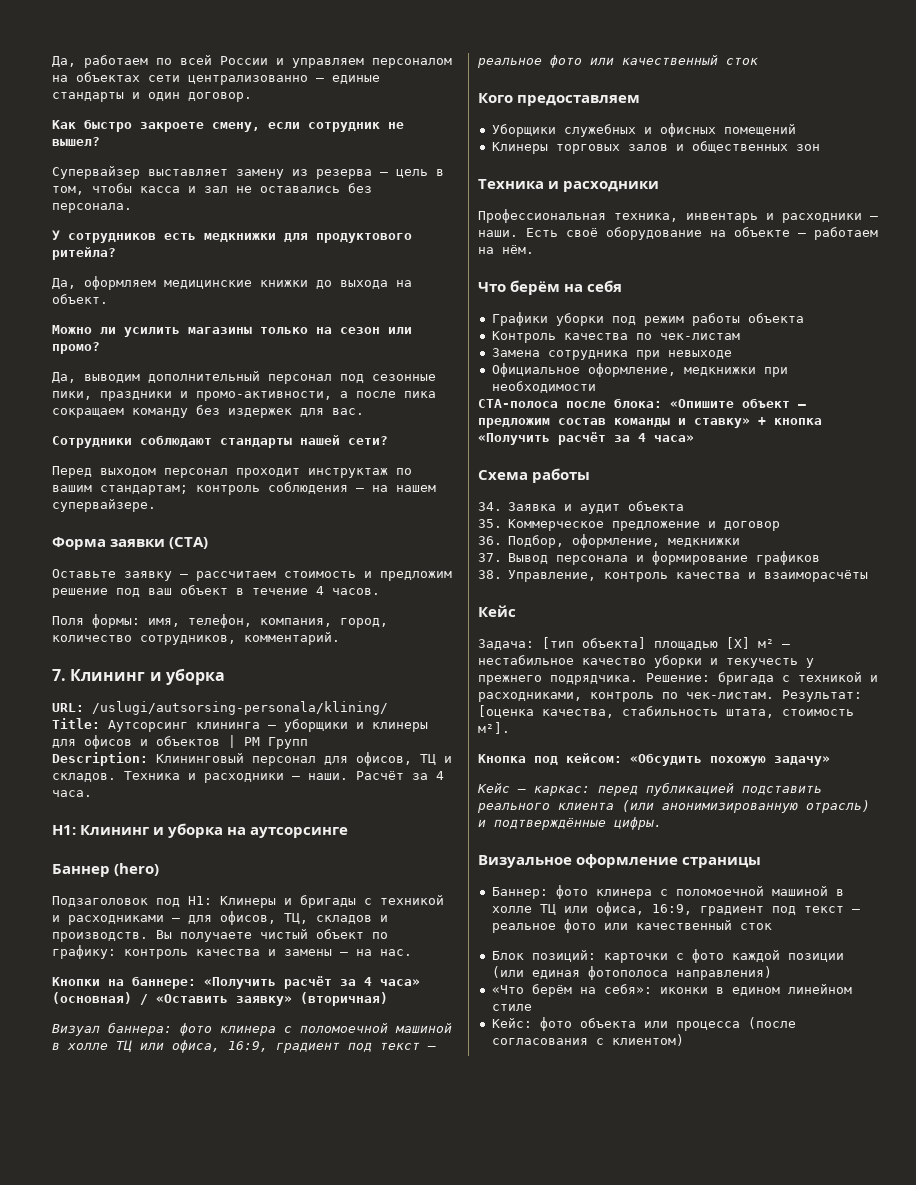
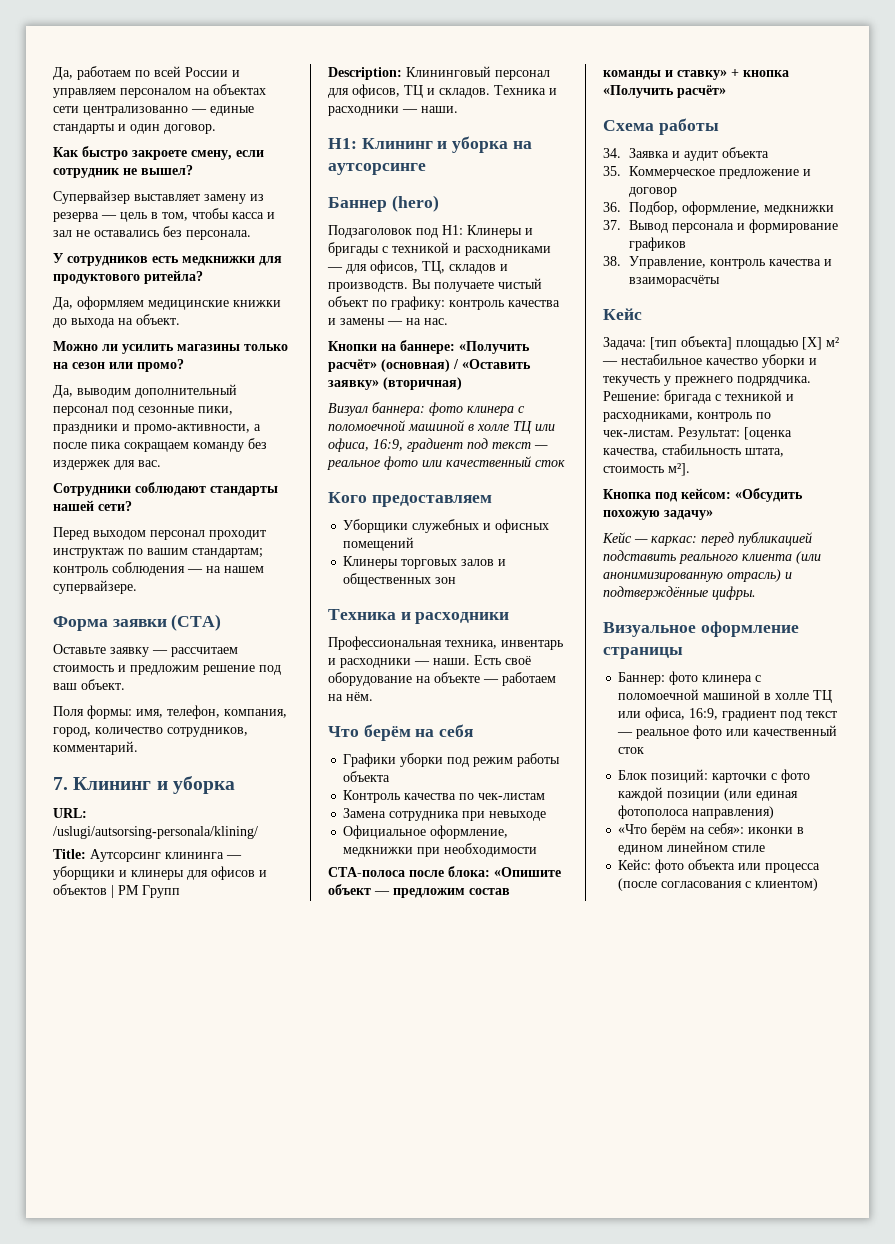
[180,585,380,595] объект в течение 4 часов. -> [81,679,125,690] объект.
[356,771,444,780] [52,790,92,797] Расчёт за 4 часа. -> (458, 109) none
[284,976,420,989] расчёт за 4 часа» -> [328,359,377,372] расчёт»
[558,432,694,445] расчёт за 4 часа» -> [677,85,726,98] расчёт»

